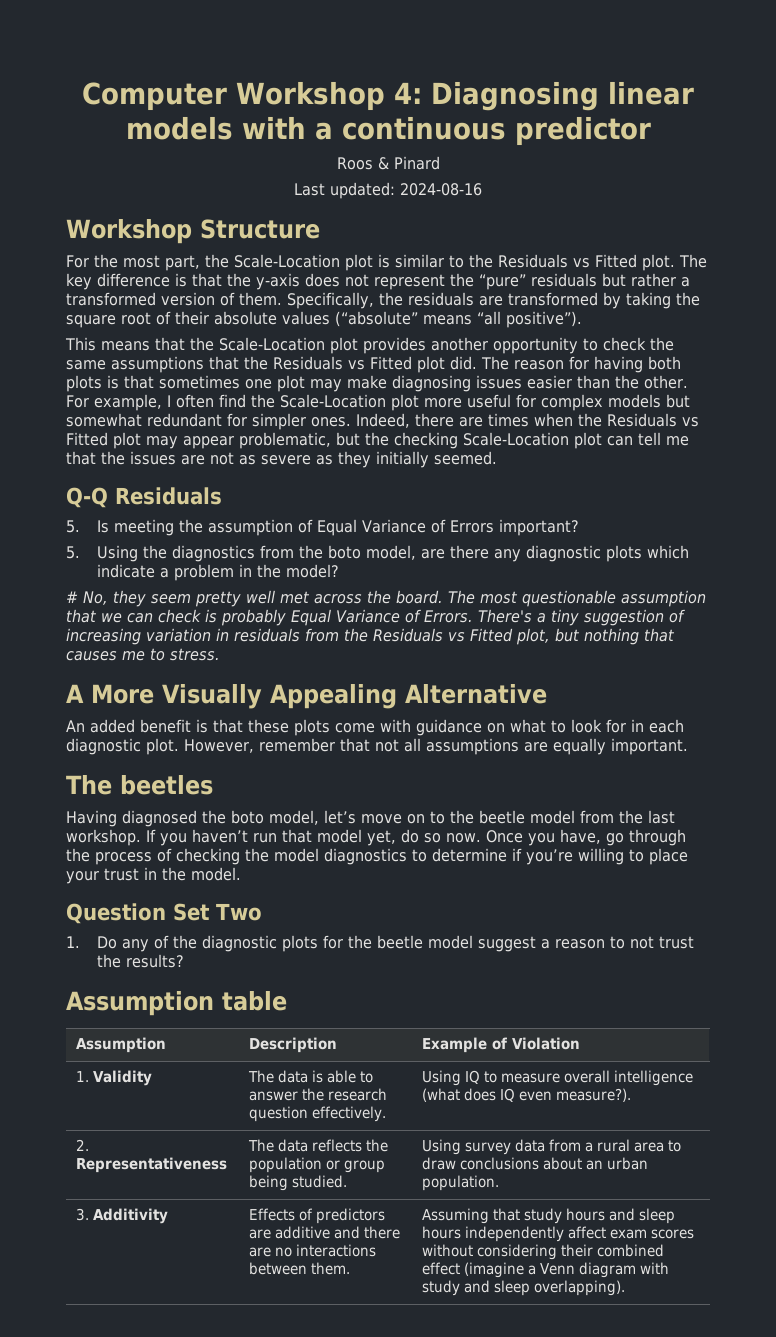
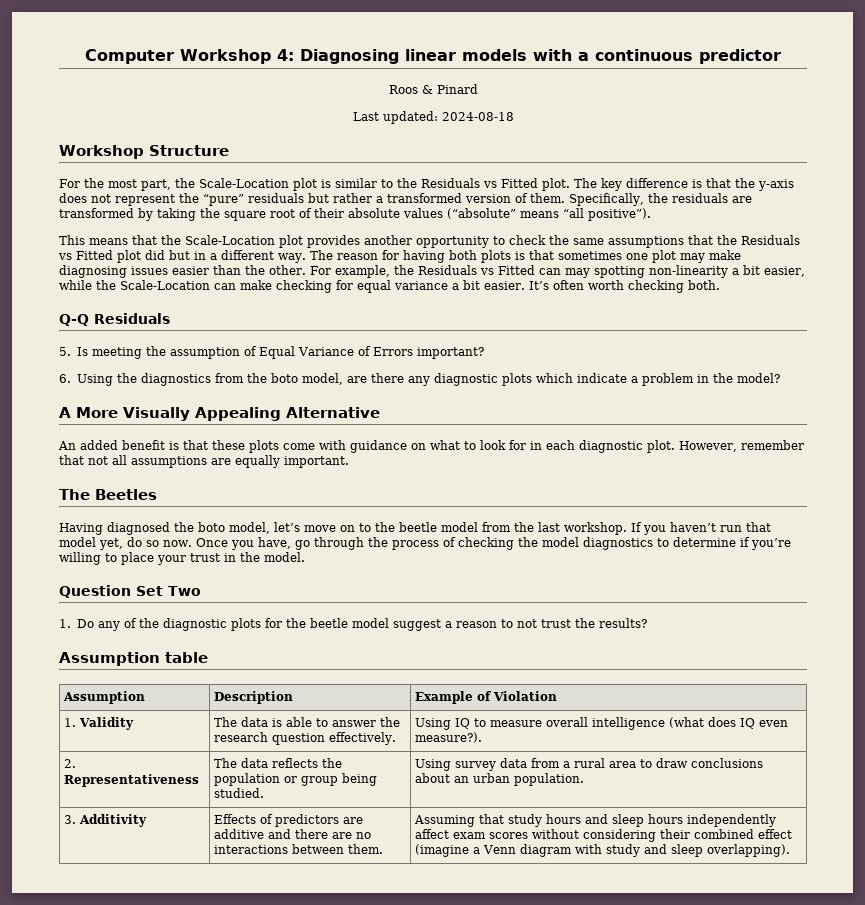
[400,183,482,196] 2024-08-16 -> [441,112,514,121] 2024-08-18
[449,356,477,370] did. -> [145,250,306,263] did but in a different way.
[167,394,690,411] [66,413,699,430] [66,432,689,449] [66,451,497,468] I often find the Scale-Location plot more useful for complex models but somewhat redundant for simpler ones. Indeed, there are times when the Residuals vs Fitted plot may appear problematic, but the checking Scale-Location plot can tell me that the issues are not as severe as they initially seemed. -> [393,265,805,278] [59,280,720,293] the Residuals vs Fitted can may spotting non-linearity a bit easier, while the Scale-Location can make checking for equal variance a bit easier. It’s often worth checking both.
[66,546,80,559] 5. -> [59,374,71,383] 6.
[66,590,706,607] [66,609,685,626] [66,628,675,645] [66,648,220,661] // # No, they seem pretty well met across the board. The most questionable assumption that we can check is probably Equal Variance of Errors. There's a tiny suggestion of increasing variation in residuals from the Residuals vs Fitted plot, but nothing that causes me to stress. -> (780, 378) none
[120,775,213,795] beetles -> [95,489,157,500] Beetles

